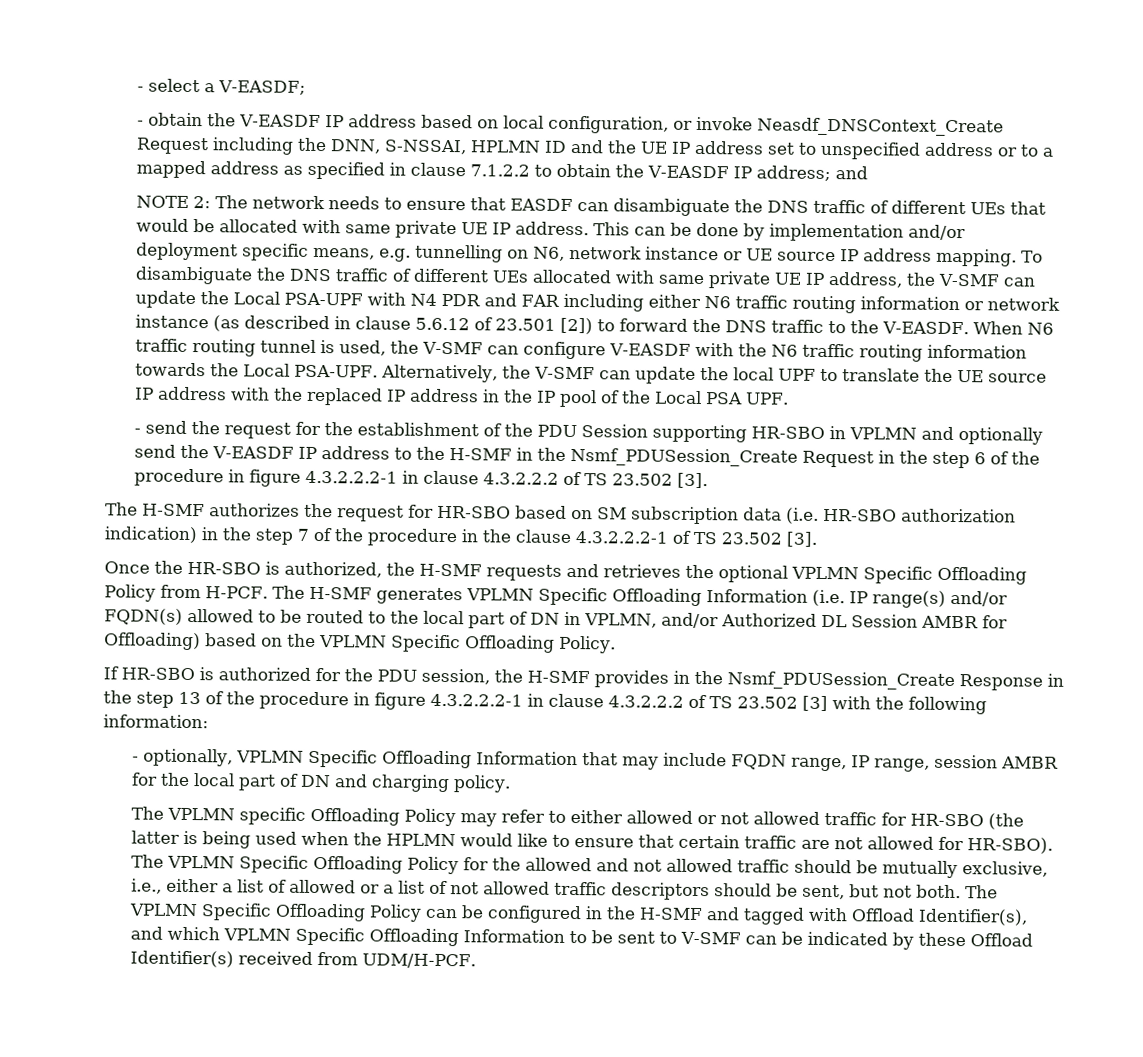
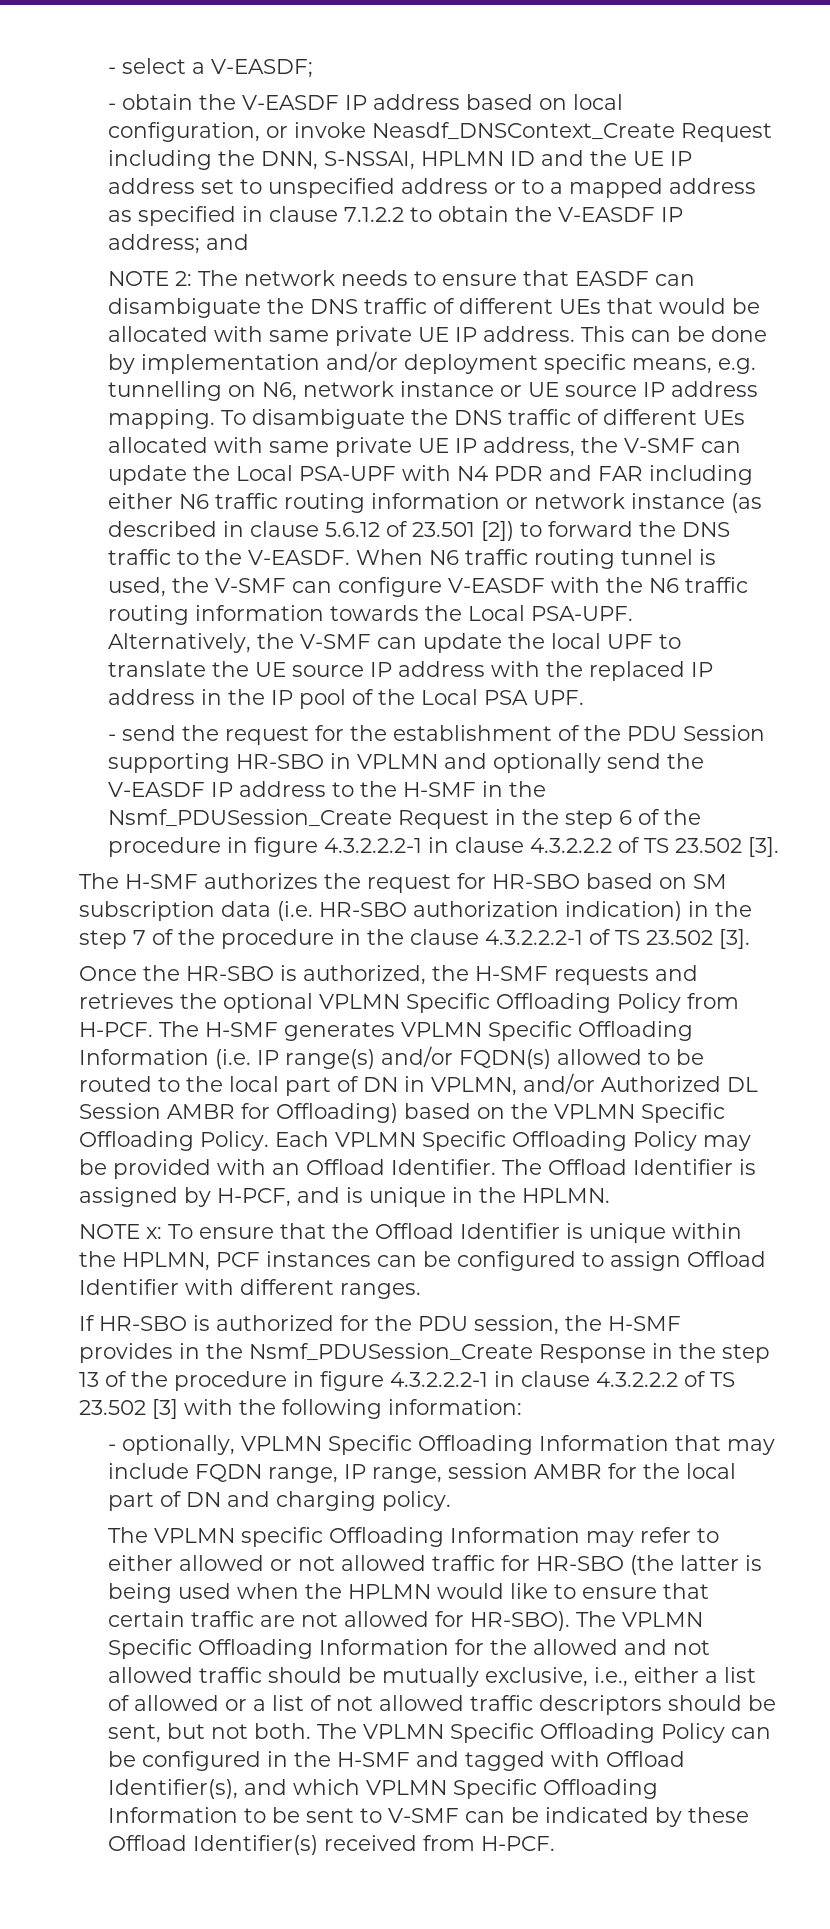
(617, 644) none -> [275,1131,752,1151] [79,1159,757,1179] [79,1187,611,1207] [79,1223,743,1243] [79,1251,767,1271] [79,1279,422,1299] Each VPLMN Specific Offloading Policy may be provided with an Offload Identifier. The Offload Identifier is assigned by H-PCF, and is unique in the HPLMN. // NOTE x: To ensure that the Offload Identifier is unique within the HPLMN, PCF instances can be configured to assign Offload Identifier with different ranges.
[403,808,456,827] Policy -> [450,1527,581,1543] Information
[406,856,459,875] Policy -> [319,1639,450,1655] Information
[361,953,476,969] UDM/H-PCF. -> [481,1836,556,1851] H-PCF.

